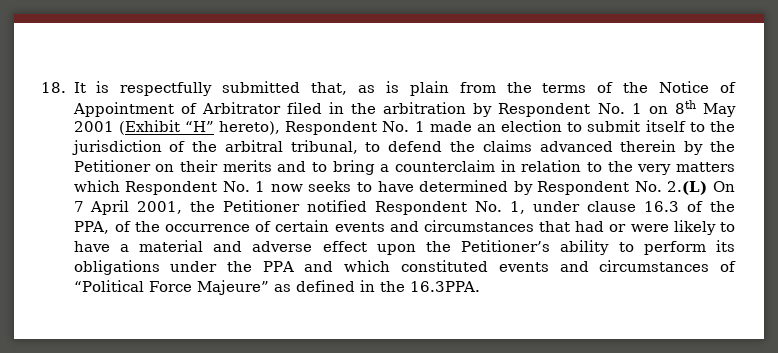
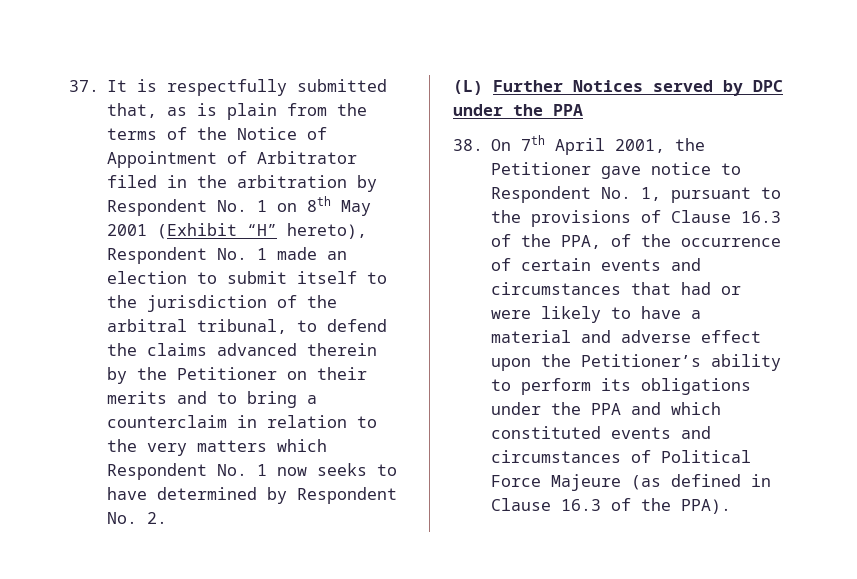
[41,82,66,93] 18. -> [69,80,99,92] 37.
[667,181,736,195] [73,200,637,215] 2.(L) On 7 April 2001, the Petitioner notified Respondent No. 1, under clause -> [147,512,168,524] [453,80,783,96] [453,104,583,116] [453,135,706,155] [491,162,742,179] [491,186,782,203] [491,210,732,227] 2. // (L) Further Notices served by DPC under the PPA // 38. On 7th April 2001, the Petitioner gave notice to Respondent No. 1, pursuant to the provisions of Clause
[73,280,481,295] “Political Force Majeure” as defined in the 16.3PPA. -> [661,450,752,463] [491,474,772,491] [491,498,732,514] Political Force Majeure (as defined in Clause 16.3 of the PPA).

